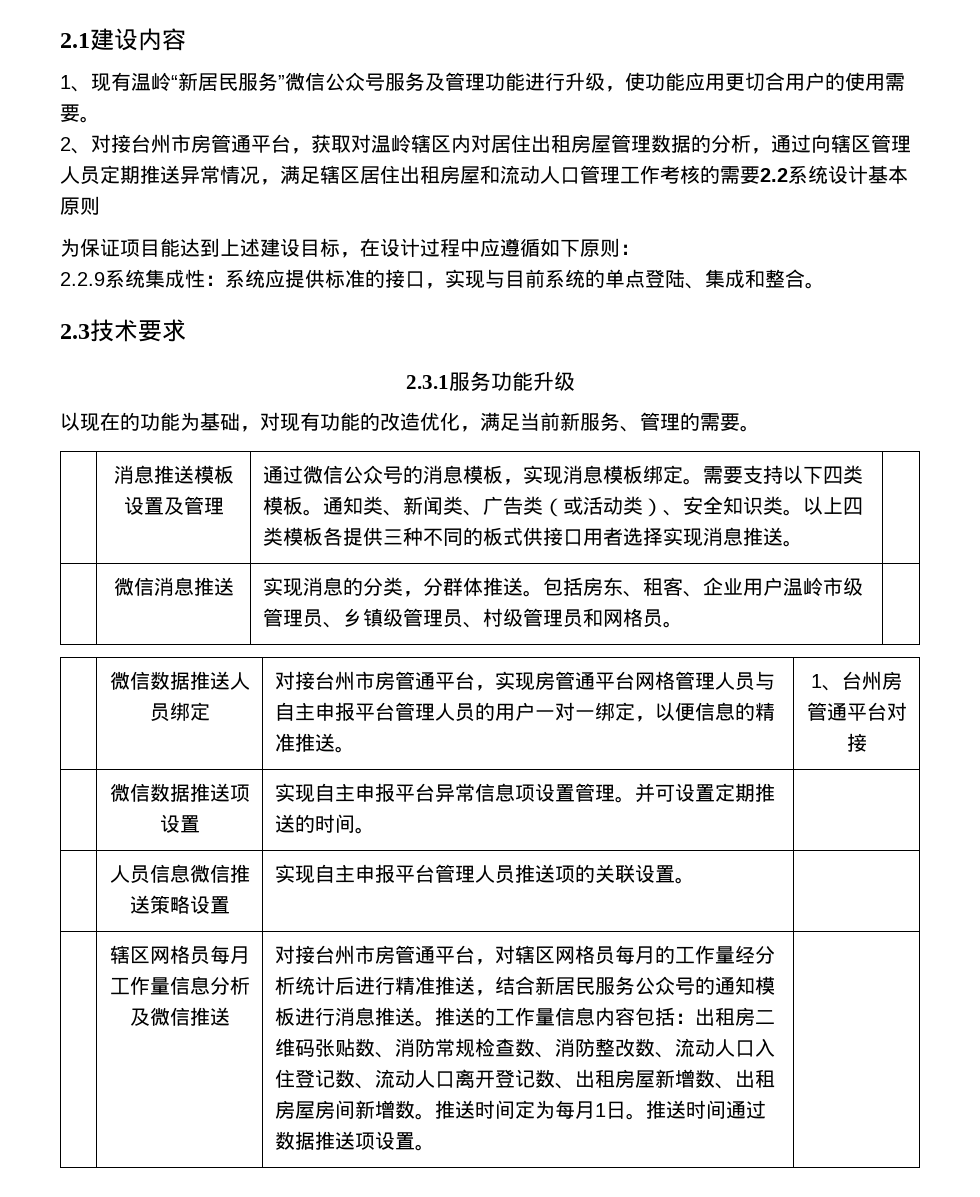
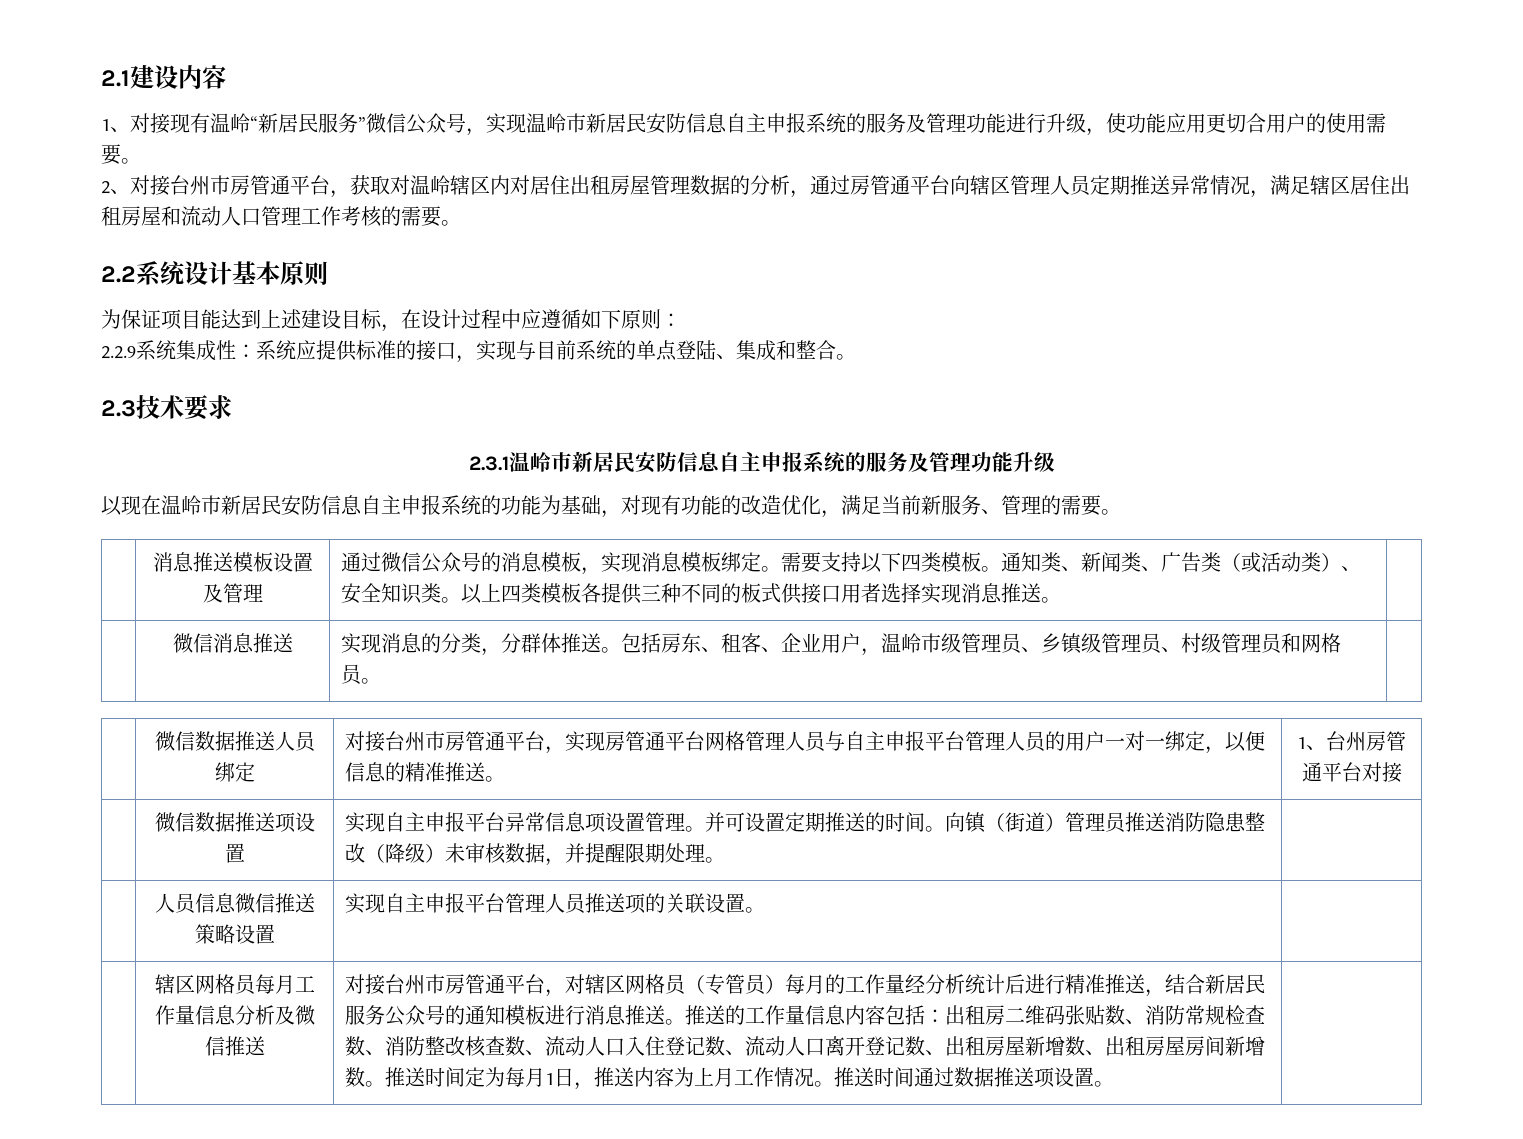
(91, 89) none -> [130,113,170,134] 对接
(385, 82) none -> [466,113,866,136] ，实现温岭市新居民安防信息自主申报系统的
(811, 143) none -> [850,175,950,195] 房管通平台
(760, 175) none -> [441,220,461,226] 。 //
[448,371,575,391] [60,412,120,432] 服务功能升级 // 以现在 -> [508,451,1055,473] [101,495,481,516] 温岭市新居民安防信息自主申报系统的服务及管理功能升级 // 以现在温岭市新居民安防信息自主申报系统
(784, 586) none -> [861,648,882,656] ，
(376, 830) none -> [945,812,1266,833] [345,843,726,866] 向镇（街道）管理员推送消防隐患整改（降级）未审核数据，并提醒限期处理。
(616, 955) none -> [685,974,786,995] （专管员）
(636, 1047) none -> [465,1036,506,1057] 核查
(627, 1110) none -> [574,1067,815,1090] ，推送内容为上月工作情况

